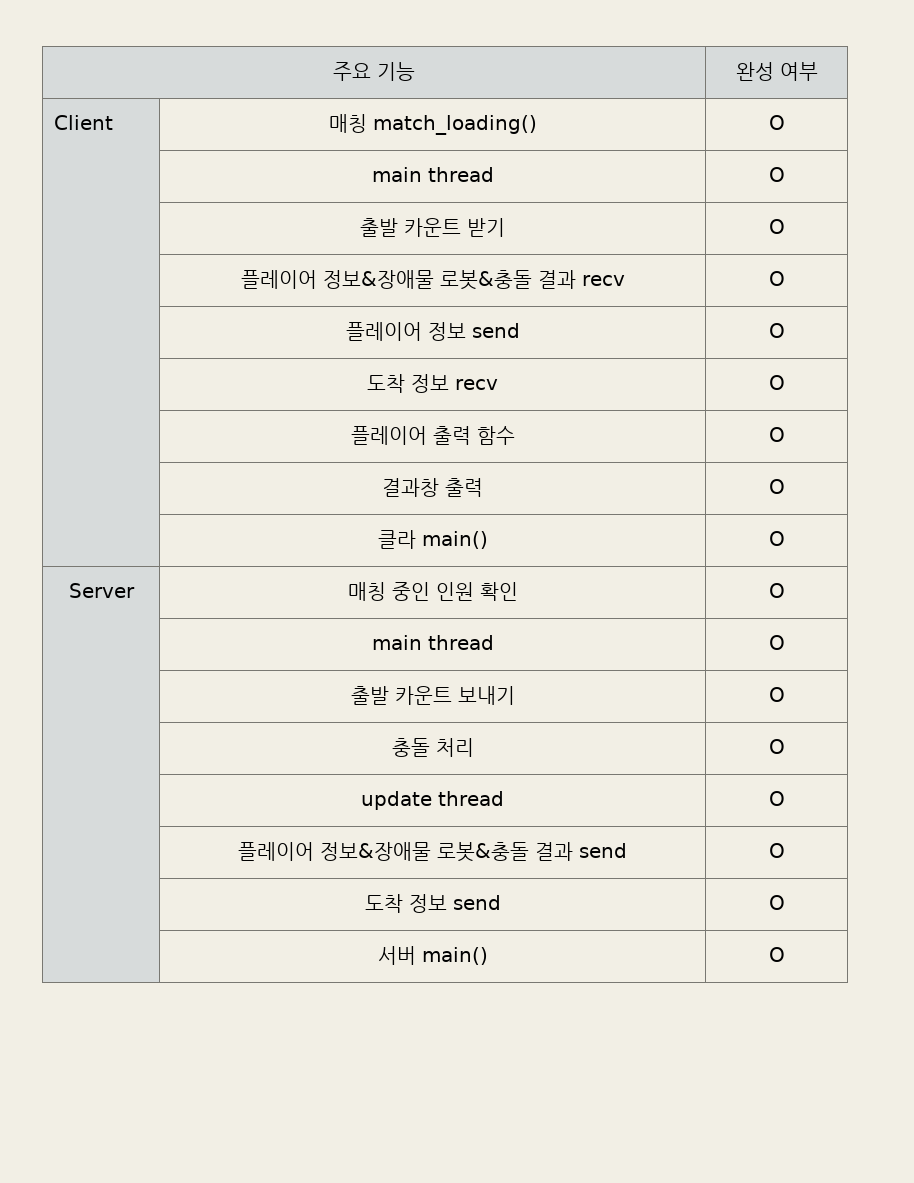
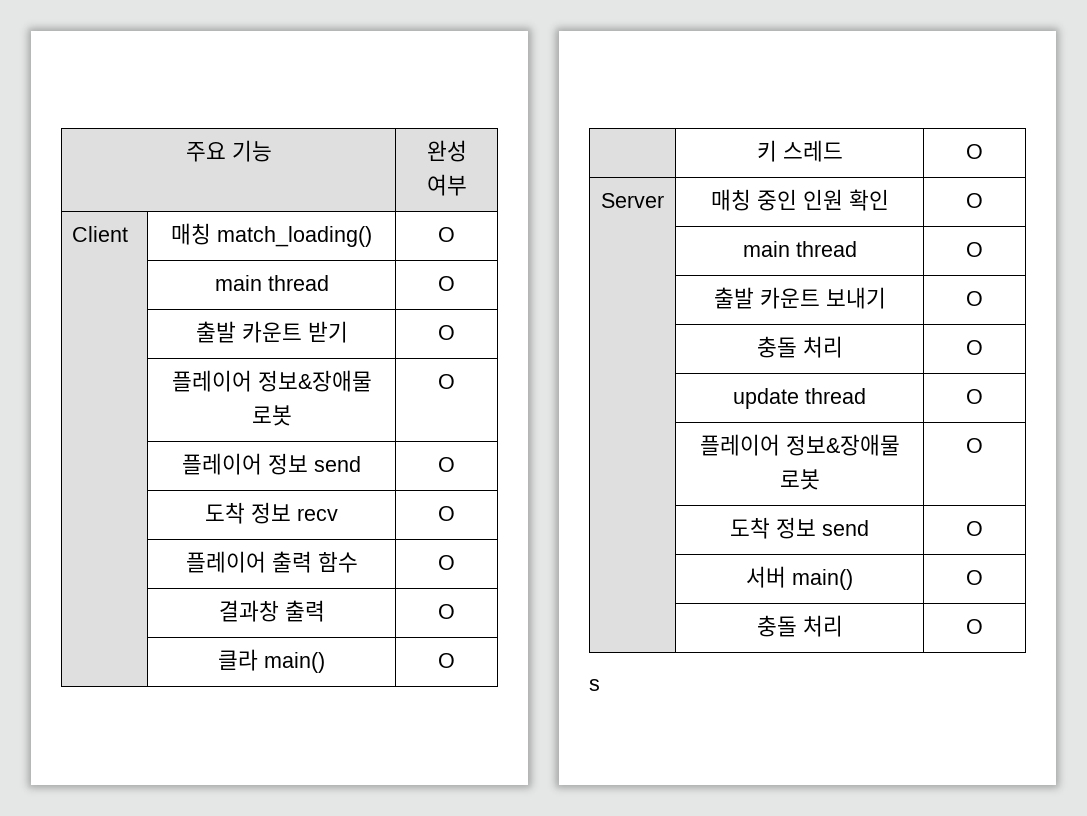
[439,270,625,290] 로봇&충돌 결과 recv -> [251,405,292,426] 로봇
(785, 538) none -> [756,140,843,162] [966,144,983,159] // | 키 스레드 | O
[437,842,628,862] 로봇&충돌 결과 send -> [779,469,820,490] 로봇
(785, 954) none -> [756,615,843,637] [966,619,983,634] [589,679,600,691] // | 충돌 처리 | O // s

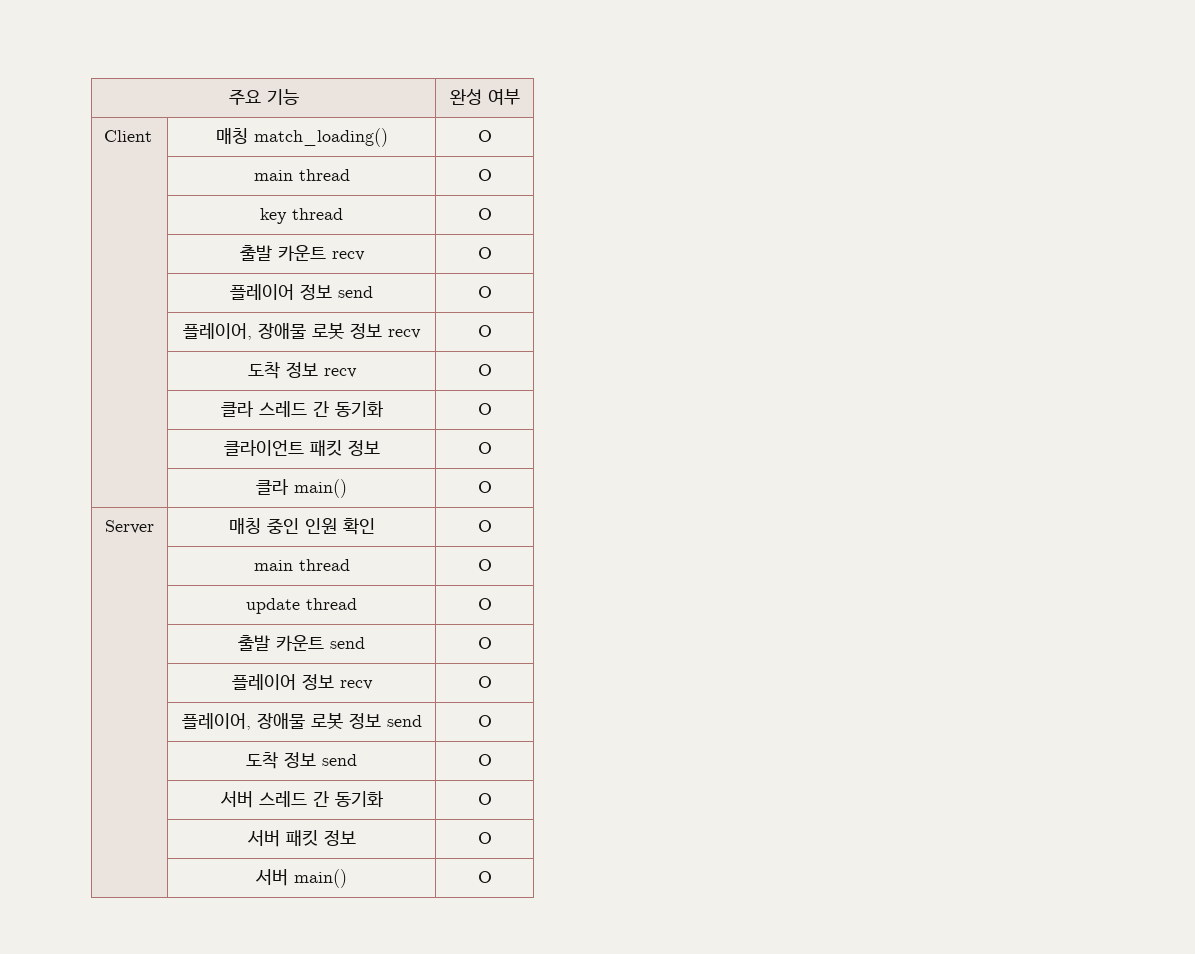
[195,321,348,343] [438,325,455,340] [171,370,372,392] [251,405,292,426] 출발 카운트 받기 | O // | 플레이어 정보&장애물 로봇 -> [260,208,343,224] [477,208,492,220] [239,245,365,261] key thread | O // | 출발 카운트 recv
[205,502,338,524] [438,506,455,521] [185,551,358,573] [438,555,455,570] [218,600,325,622] 도착 정보 recv | O // | 플레이어 출력 함수 | O // | 결과창 출력 -> [183,323,422,340] [477,325,492,337] [247,362,357,379] [477,364,492,376] [220,400,384,418] [477,403,492,415] [223,440,380,456] 플레이어, 장애물 로봇 정보 recv | O // | 도착 정보 recv | O // | 클라 스레드 간 동기화 | O // | 클라이언트 패킷 정보
[756,140,843,162] [966,144,983,159] // | 키 스레드 | O -> (492, 487) none
[713,287,886,309] [966,291,983,306] [756,336,843,358] [966,340,983,355] [733,388,866,409] [966,389,983,404] [699,434,900,456] [779,469,820,490] 출발 카운트 보내기 | O // | 충돌 처리 | O // | update thread | O // | 플레이어 정보&장애물 로봇 -> [246,598,357,614] [477,598,492,610] [238,635,365,651] [477,637,492,649] [231,674,373,690] [477,676,492,688] [181,713,422,730] update thread | O // | 출발 카운트 send | O // | 플레이어 정보 recv | O // | 플레이어, 장애물 로봇 정보 send
[792,569,853,590] [966,570,983,585] [756,615,843,637] [966,619,983,634] [589,679,600,691] main() | O // | 충돌 처리 | O // s -> [258,790,384,808] [477,793,492,805] [246,830,356,847] [477,832,492,844] [255,869,347,888] [477,871,492,883] 스레드 간 동기화 | O // | 서버 패킷 정보 | O // | 서버 main() | O

